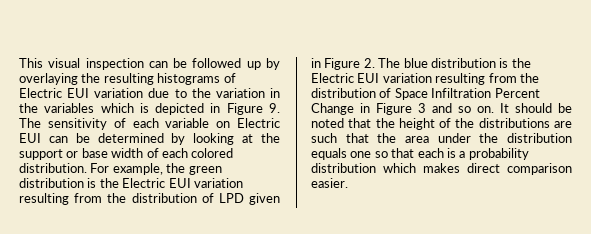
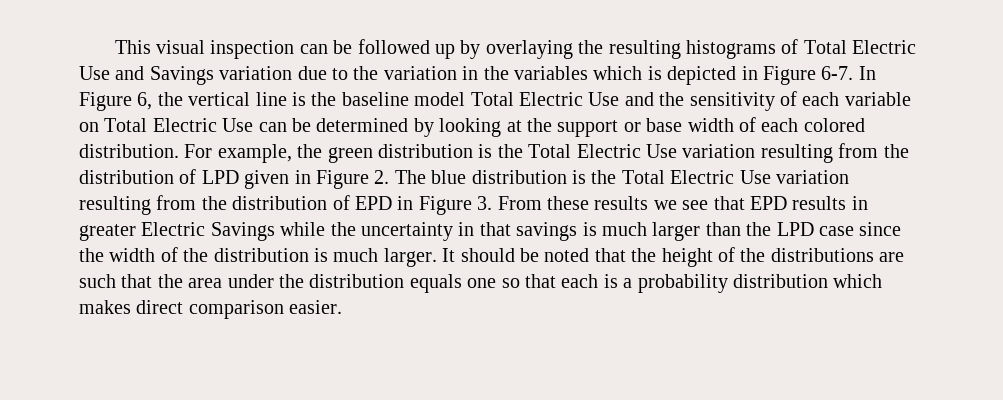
[19,88,90,98] Electric EUI -> [803,40,917,54] [79,66,214,85] Total Electric Use and Savings
[269,103,280,113] [19,118,41,128] 9. The -> [821,66,876,80] [79,92,685,111] 6-7. In Figure 6, the vertical line is the baseline model Total Electric Use and the
[237,118,280,128] [19,133,41,143] Electric EUI -> [104,118,254,132] Total Electric Use
[122,178,191,188] Electric EUI -> [528,144,677,158] Total Electric Use
[311,73,539,85] [311,88,540,100] [311,103,494,115] Electric EUI variation resulting from the distribution of Space Infiltration Percent Change in Figure 3 and so on. -> [621,170,849,184] [79,195,868,215] [79,222,902,241] [79,247,437,267] Total Electric Use variation resulting from the distribution of EPD in Figure 3. From these results we see that EPD results in greater Electric Savings while the uncertainty in that savings is much larger than the LPD case since the width of the distribution is much larger.

